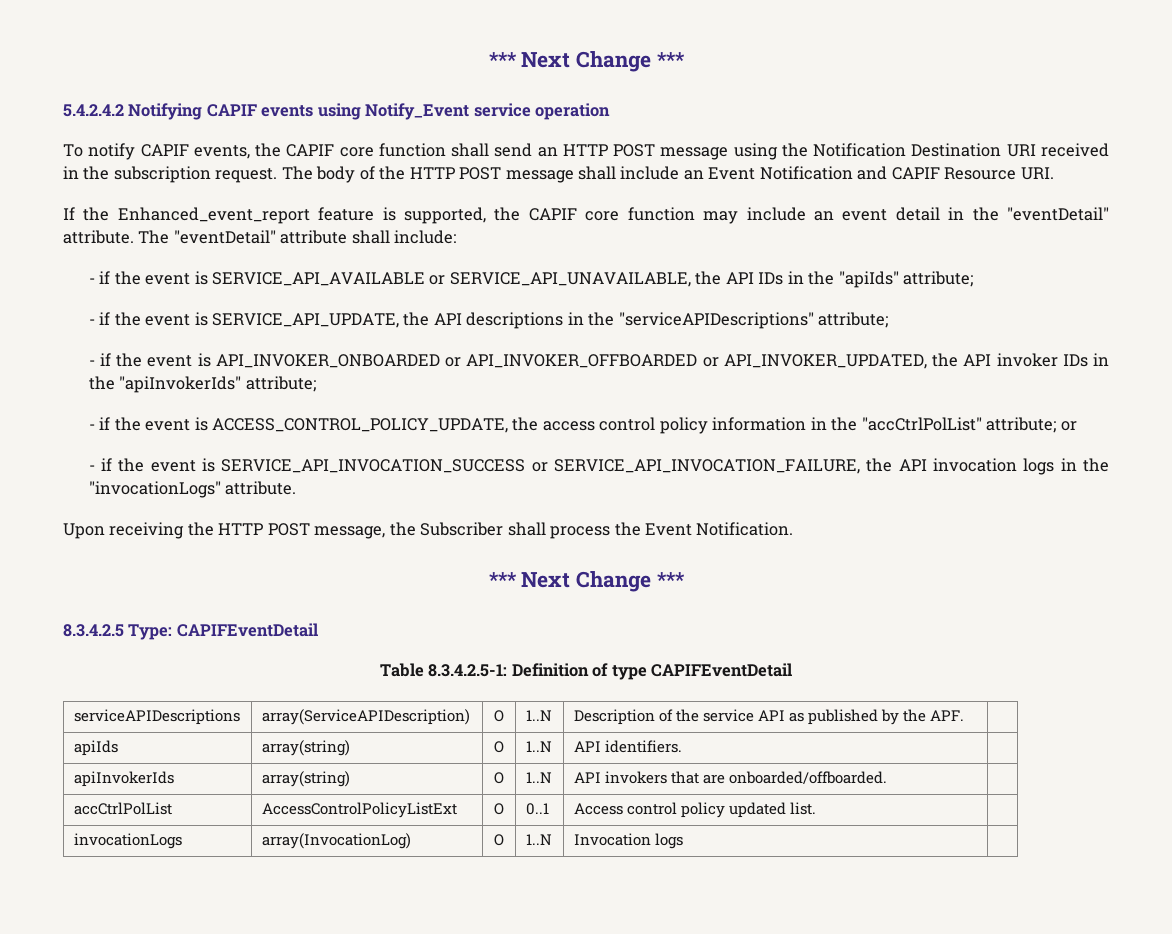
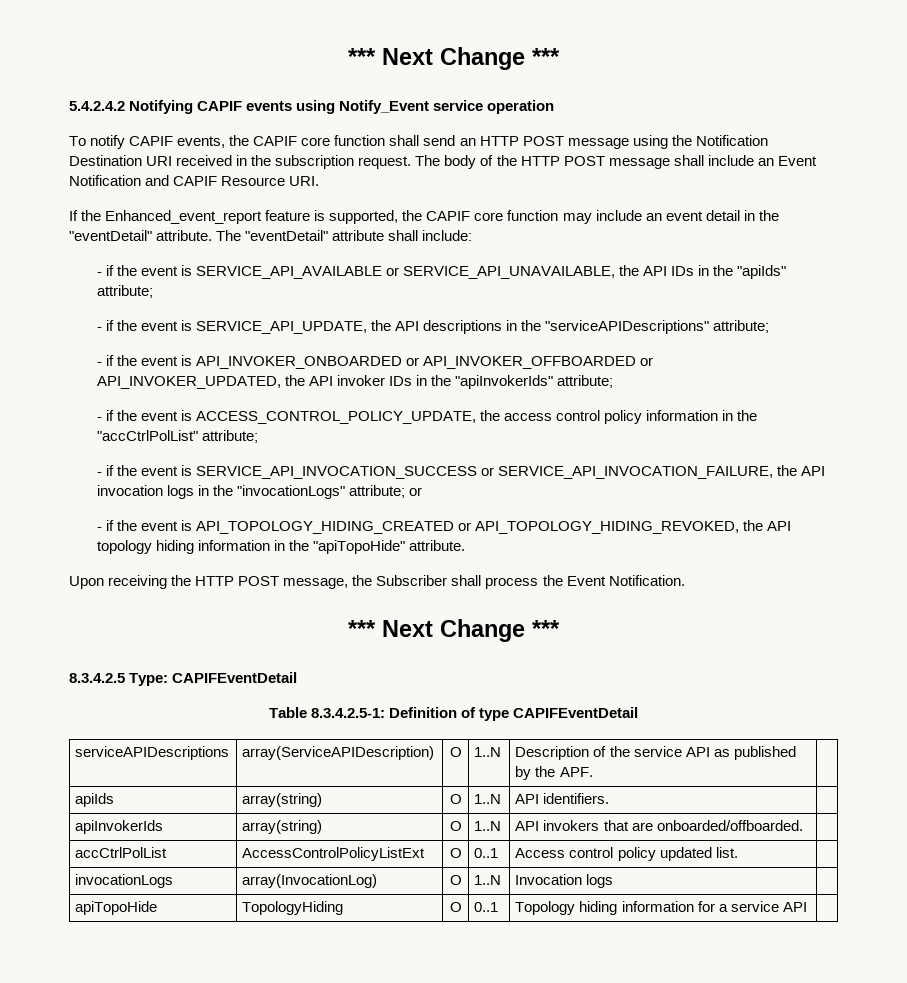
[1060,421,1077,431] or -> (258, 436) none
(221, 489) none -> [348,485,423,498] [96,520,792,534] [96,540,405,554] attribute; or // - if the event is API_TOPOLOGY_HIDING_CREATED or API_TOPOLOGY_HIDING_REVOKED, the API topology hiding information in the "apiTopoHide"
(683, 841) none -> [75,901,158,915] [242,901,344,915] [449,902,462,912] [474,902,499,912] [515,901,807,915] // apiTopoHide | TopologyHiding | O | 0..1 | Topology hiding information for a service API |

